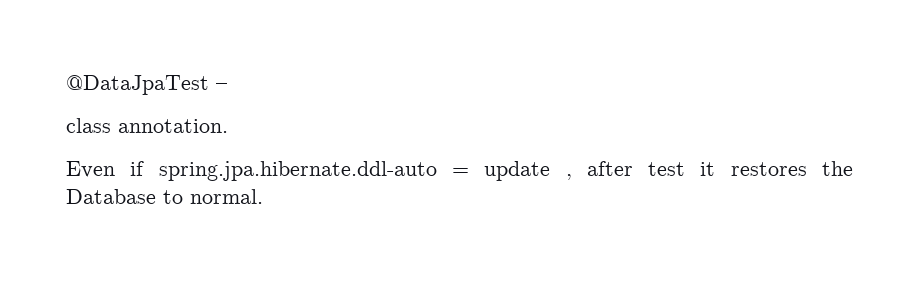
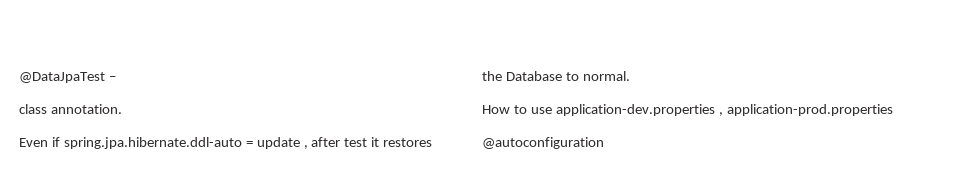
(263, 196) none -> [482,104,893,116] [482,137,604,149] // How to use application-dev.properties , application-prod.properties // @autoconfiguration

